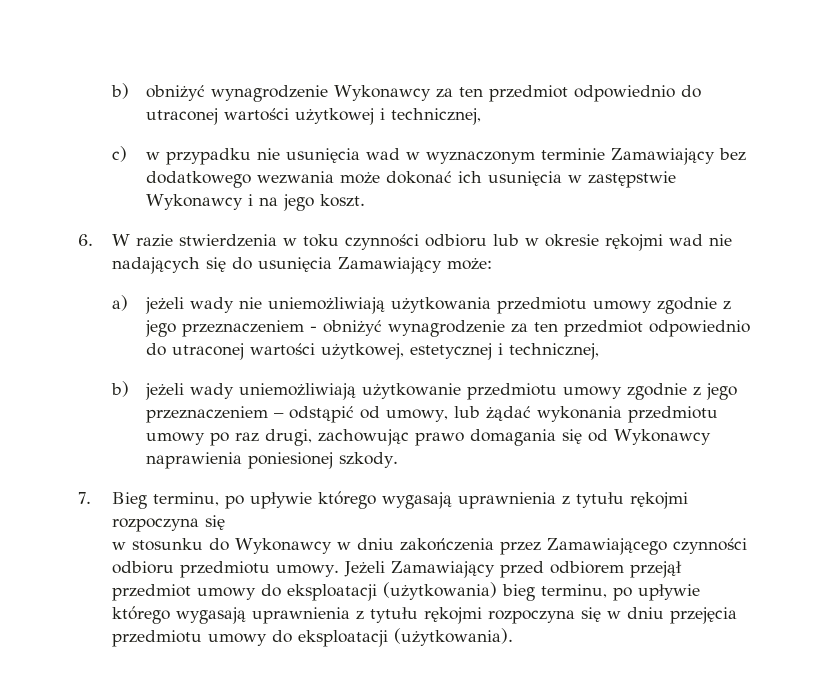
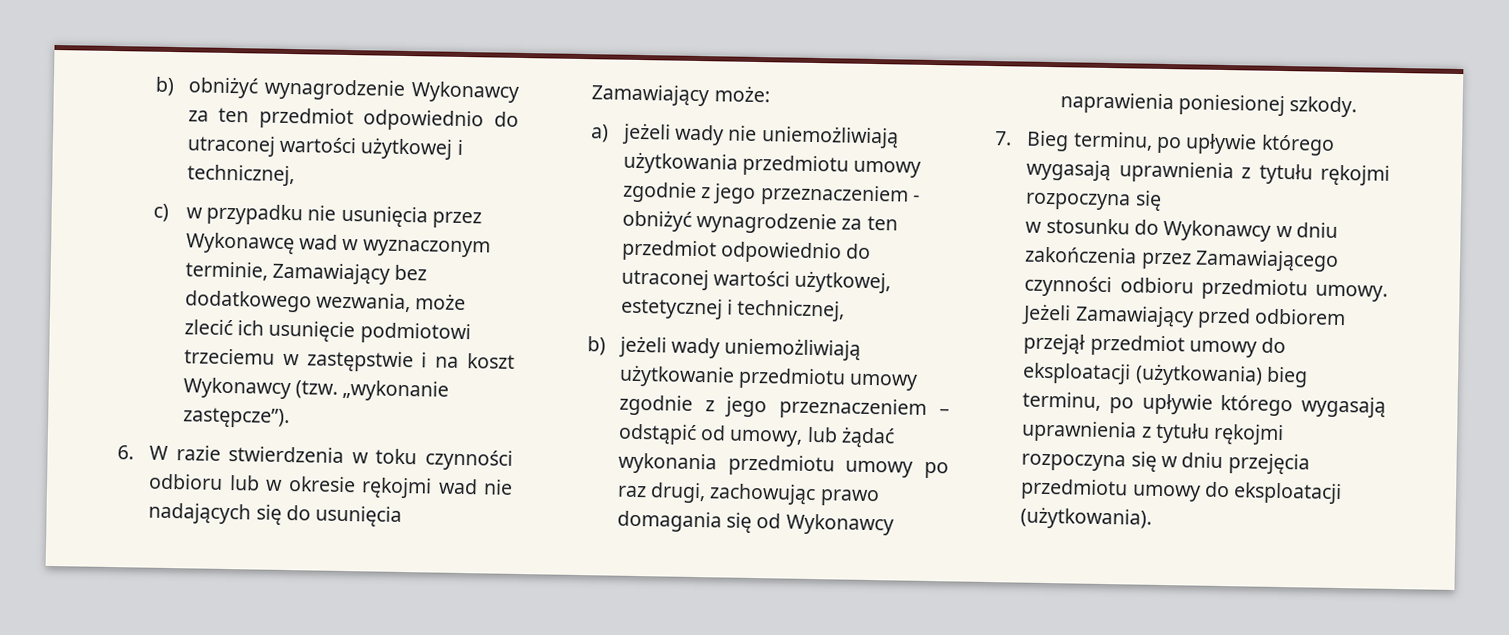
(360, 155) none -> [431,211,482,229] [185,232,295,255] przez Wykonawcę
[540,148,605,160] terminie -> [184,261,268,281] terminie,
[256,171,562,186] wezwania może dokonać ich usunięcia -> [316,292,467,313] [183,319,471,345] [183,348,275,365] wezwania, może zlecić ich usunięcie podmiotowi trzeciemu
[145,194,243,210] Wykonawcy -> (414, 361) none
[282,194,365,211] jego koszt. -> [466,353,515,369] [182,377,450,402] [182,407,290,429] koszt Wykonawcy (tzw. „wykonanie zastępcze”).

